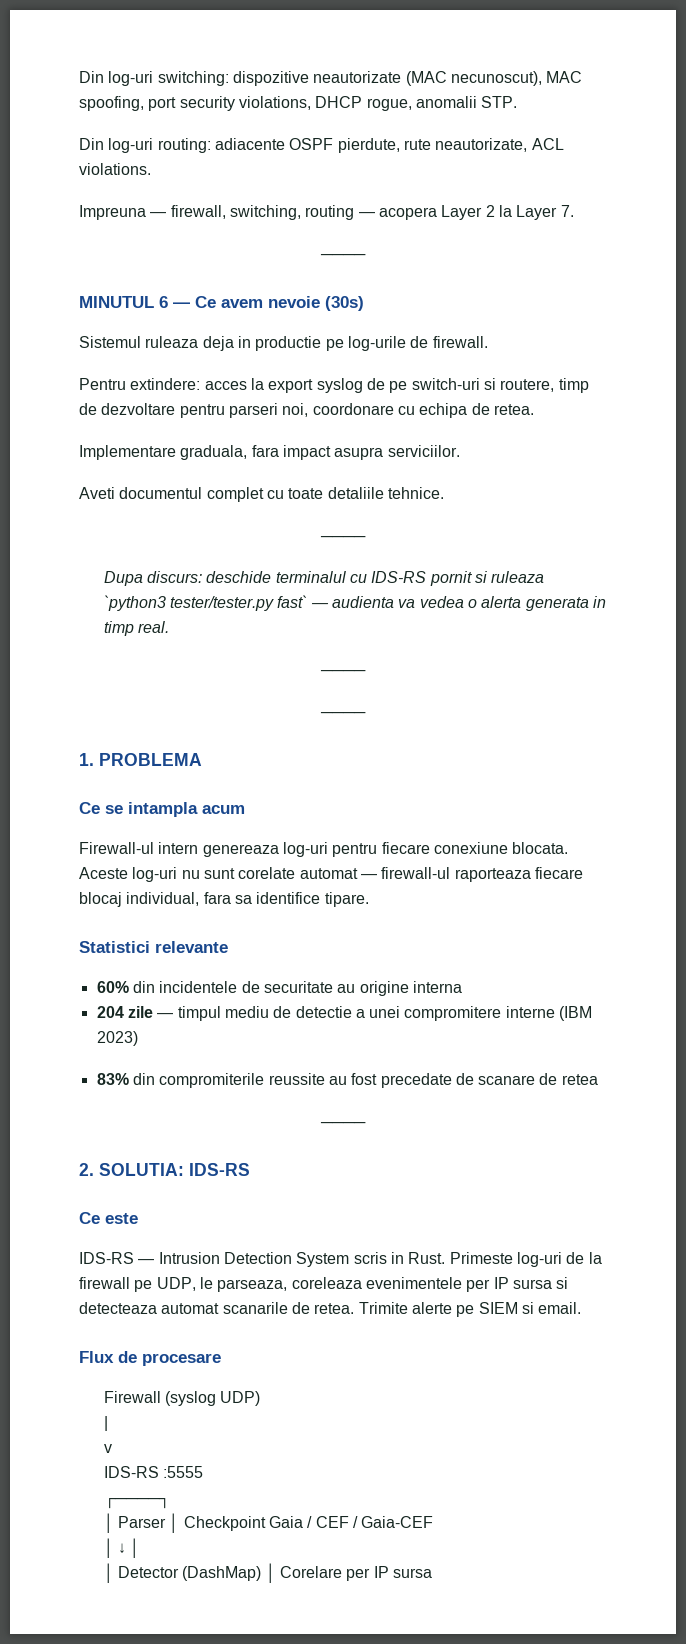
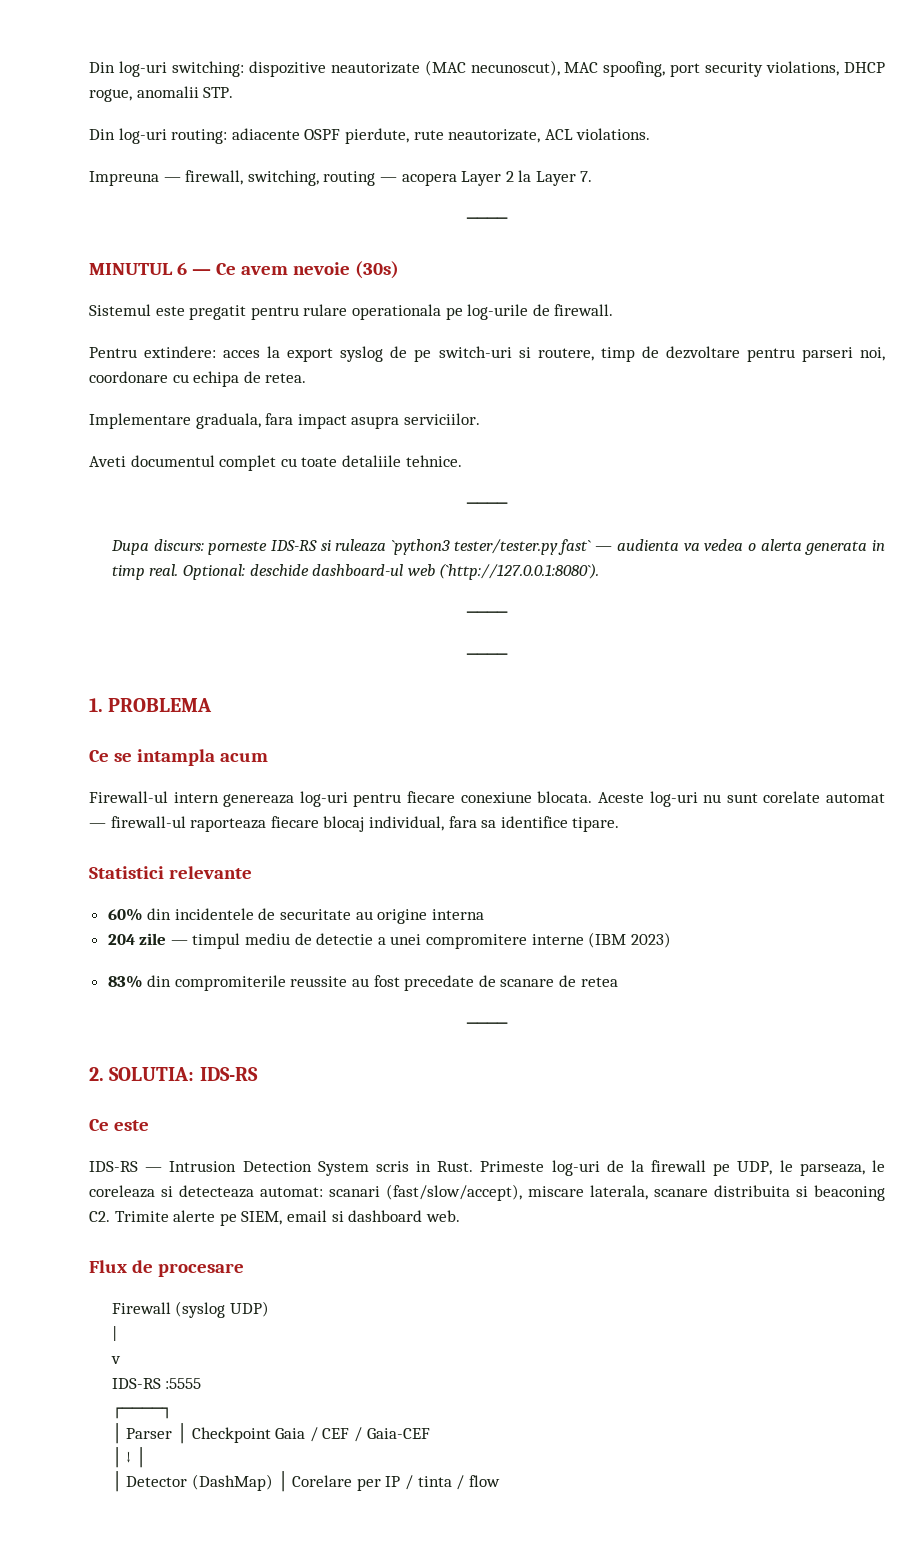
[145,336,322,351] ruleaza deja in productie -> [155,304,441,320] este pregatit pentru rulare operationala
[206,571,472,586] deschide terminalul cu IDS-RS pornit -> [208,540,317,555] porneste IDS-RS
(170, 627) none -> [183,563,600,580] Optional: deschide dashboard-ul web (`http://127.0.0.1:8080`).
[291,1277,569,1292] [79,1302,582,1317] coreleaza evenimentele per IP sursa si detecteaza automat scanarile de retea. Trimite alerte pe SIEM si email. -> [871,1160,885,1172] [89,1184,885,1201] [89,1210,460,1226] le coreleaza si detecteaza automat: scanari (fast/slow/accept), miscare laterala, scanare distribuita si beaconing C2. Trimite alerte pe SIEM, email si dashboard web.
[392,1568,432,1578] sursa -> [405,1475,500,1490] / tinta / flow

